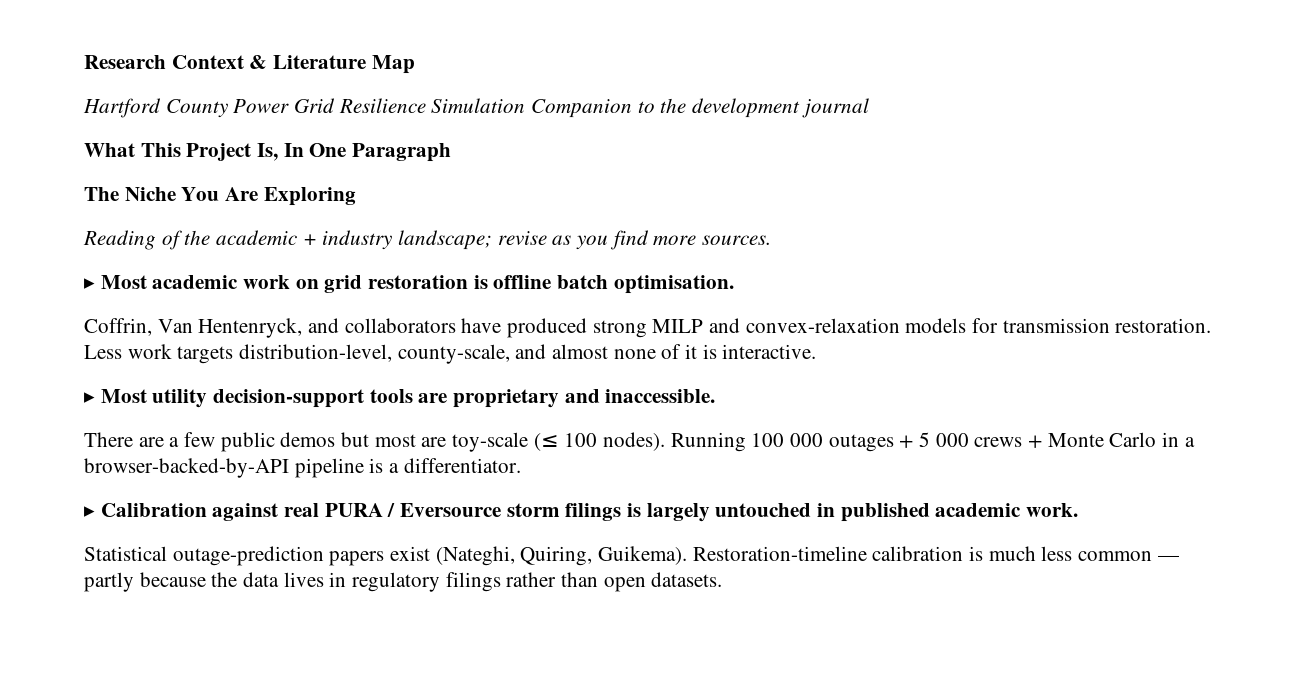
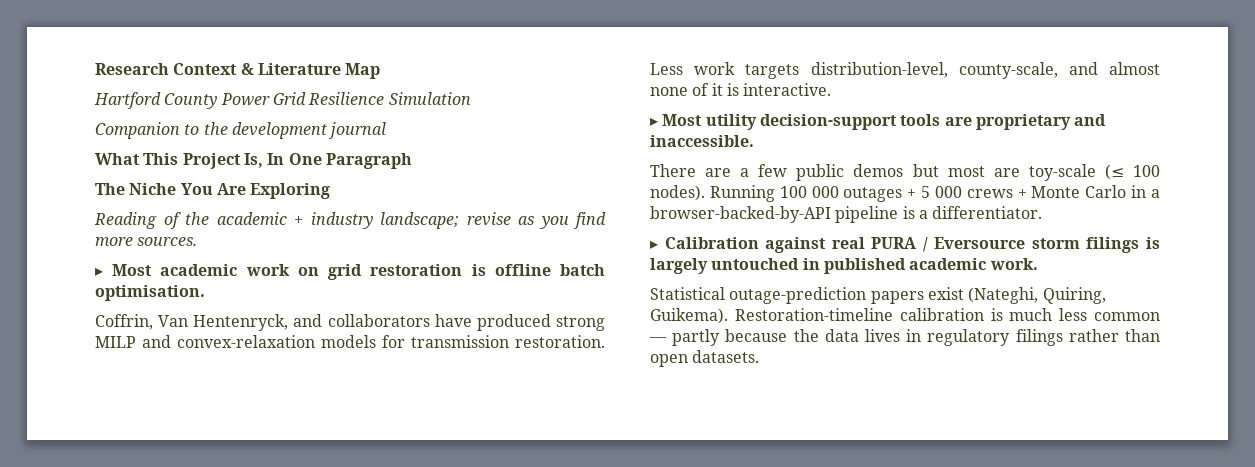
(526, 105) none -> (471, 98) //

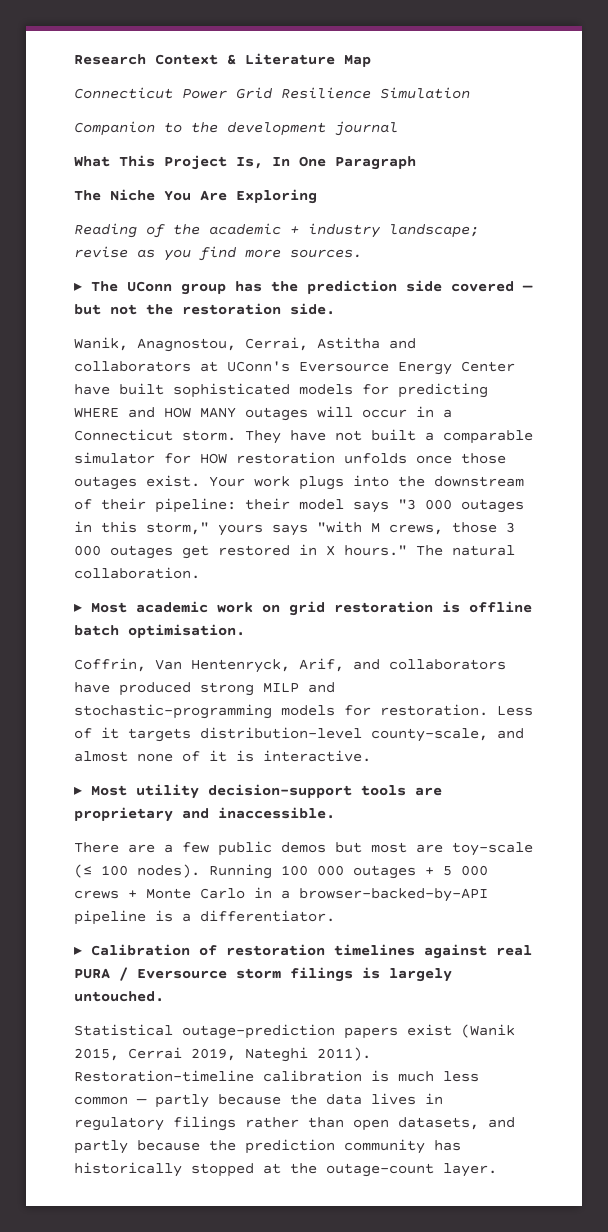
[94,92,218,109] Hartford County -> [74,87,173,99] Connecticut
(198, 241) none -> [74,280,533,295] [74,303,335,315] [74,337,416,352] [74,361,515,375] [74,383,488,398] [74,406,452,421] [74,429,533,444] [74,452,506,464] [74,475,524,490] [74,498,524,513] [74,521,515,536] [74,544,515,559] [74,567,200,579] // ▸ The UConn group has the prediction side covered — but not the restoration side. // Wanik, Anagnostou, Cerrai, Astitha and collaborators at UConn's Eversource Energy Center have built sophisticated models for predicting WHERE and HOW MANY outages will occur in a Connecticut storm. They have not built a comparable simulator for HOW restoration unfolds once those outages exist. Your work plugs into the downstream of their pipeline: their model says "3 000 outages in this storm," yours says "with M crews, those 3 000 outages get restored in X hours." The natural collaboration.
(289, 322) none -> [299,658,344,672] Arif,
[177,335,509,348] convex-relaxation models for transmission -> [74,704,371,719] stochastic-programming models for
[694,62,948,79] work targets distribution-level, -> [74,727,362,742] of it targets distribution-level
(759, 243) none -> [199,944,415,956] of restoration timelines
[711,258,1038,274] untouched in published academic work. -> [74,991,164,1002] untouched.
[968,287,1106,304] [650,308,728,324] (Nateghi, Quiring, Guikema). -> [461,1024,515,1038] [74,1047,371,1062] (Wanik 2015, Cerrai 2019, Nateghi 2011).
[692,350,760,363] datasets. -> [398,1117,515,1130] [74,1139,461,1154] [74,1162,497,1177] datasets, and partly because the prediction community has historically stopped at the outage-count layer.

